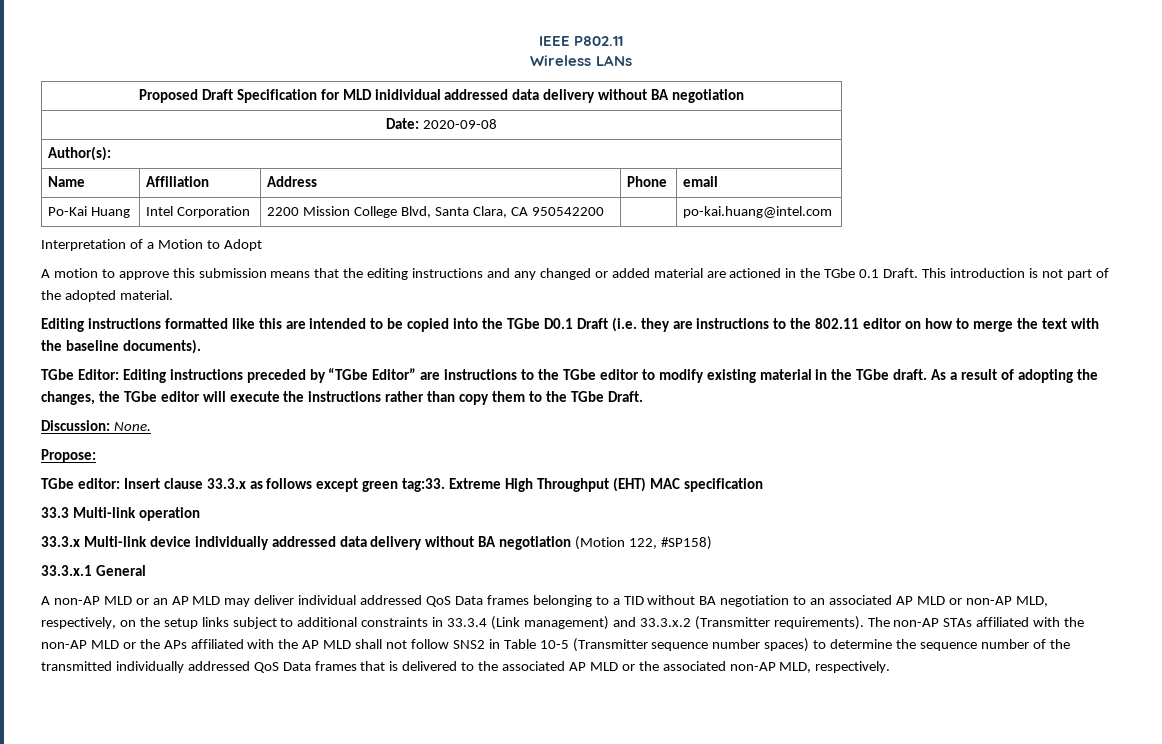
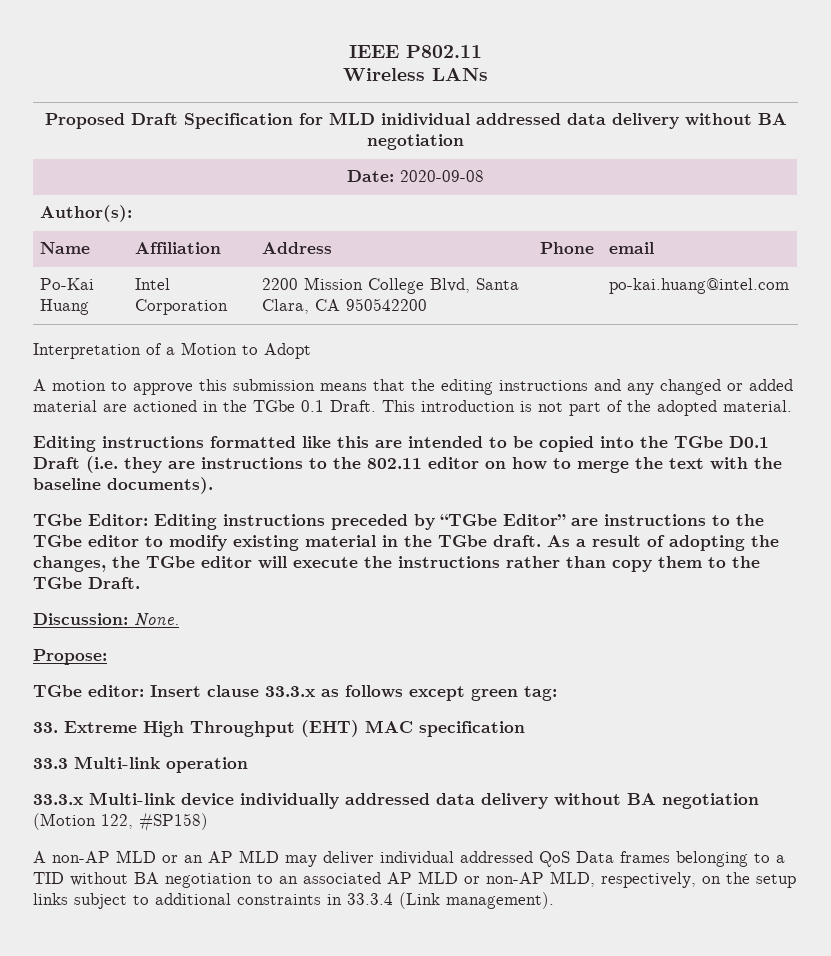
[402,478,446,492] tag:33. -> [524,686,557,701] [33,722,58,733] tag: // 33.
[41,565,146,576] // 33.3.x.1 General -> (208, 822) none
[523,616,1085,630] [41,638,1070,652] [41,661,891,673] management) and 33.3.x.2 (Transmitter requirements). The non-AP STAs affiliated with the non-AP MLD or the APs affiliated with the AP MLD shall not follow SNS2 in Table 10-5 (Transmitter sequence number spaces) to determine the sequence number of the transmitted individually addressed QoS Data frames that is delivered to the associated AP MLD or the associated non-AP MLD, respectively. -> [446,892,554,909] management).

